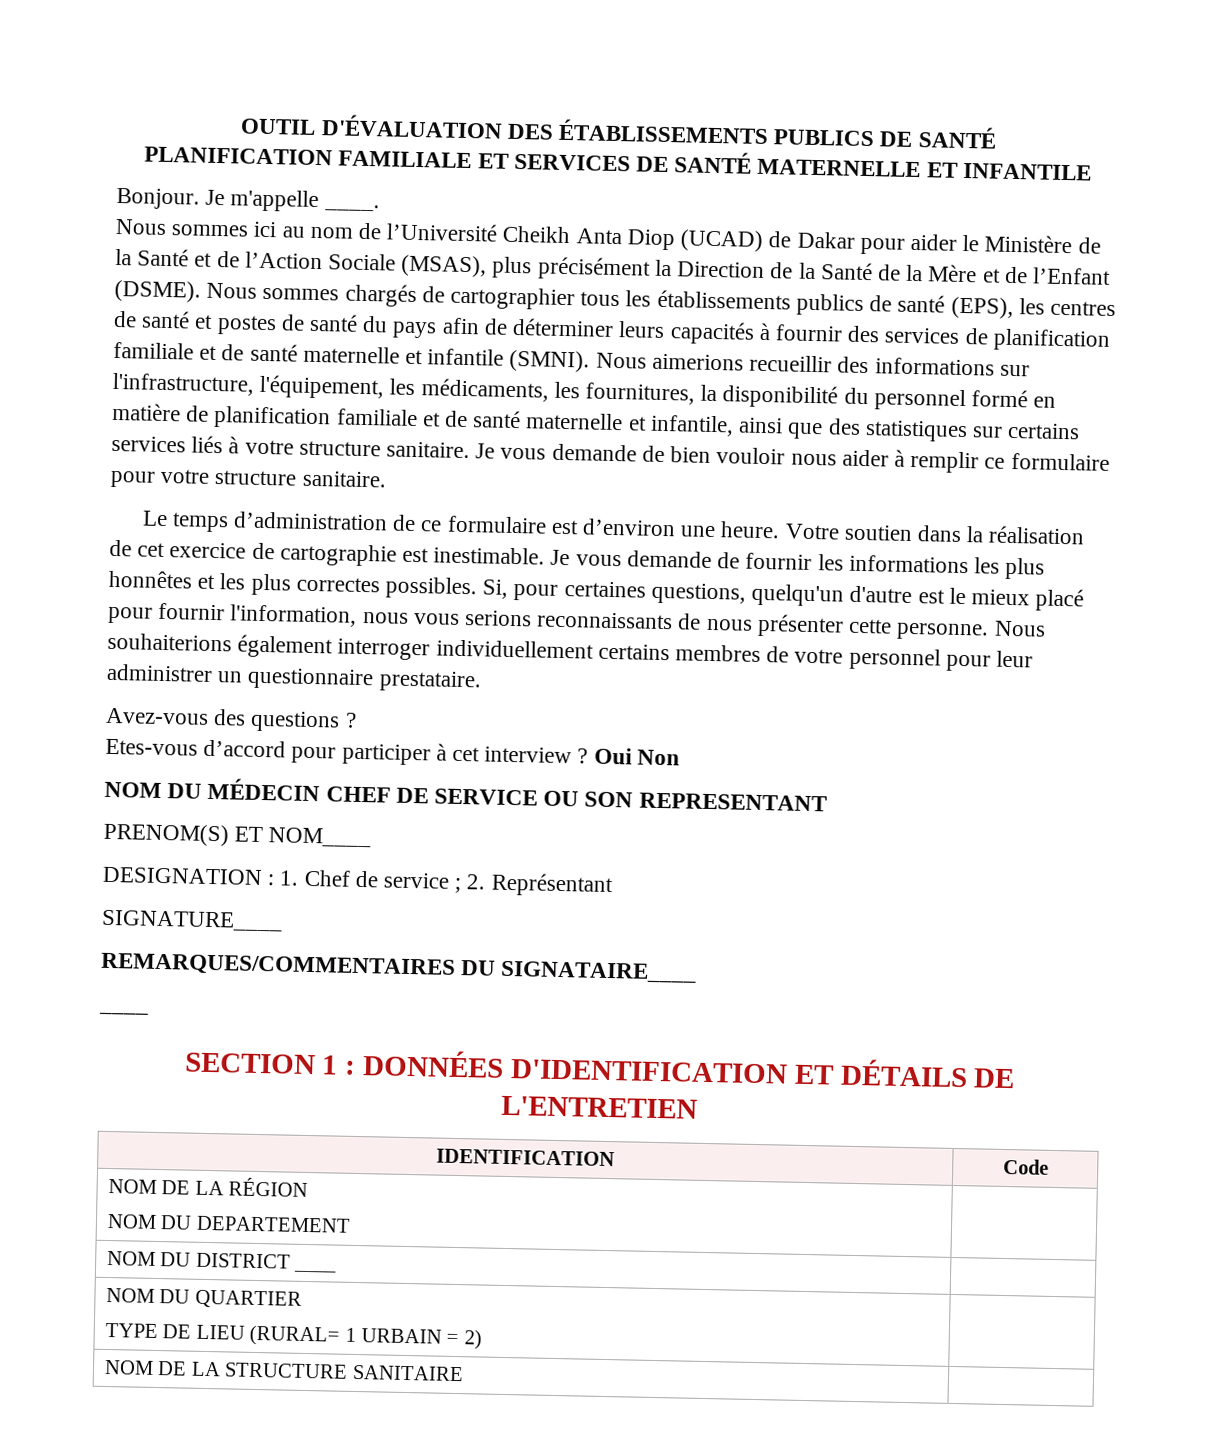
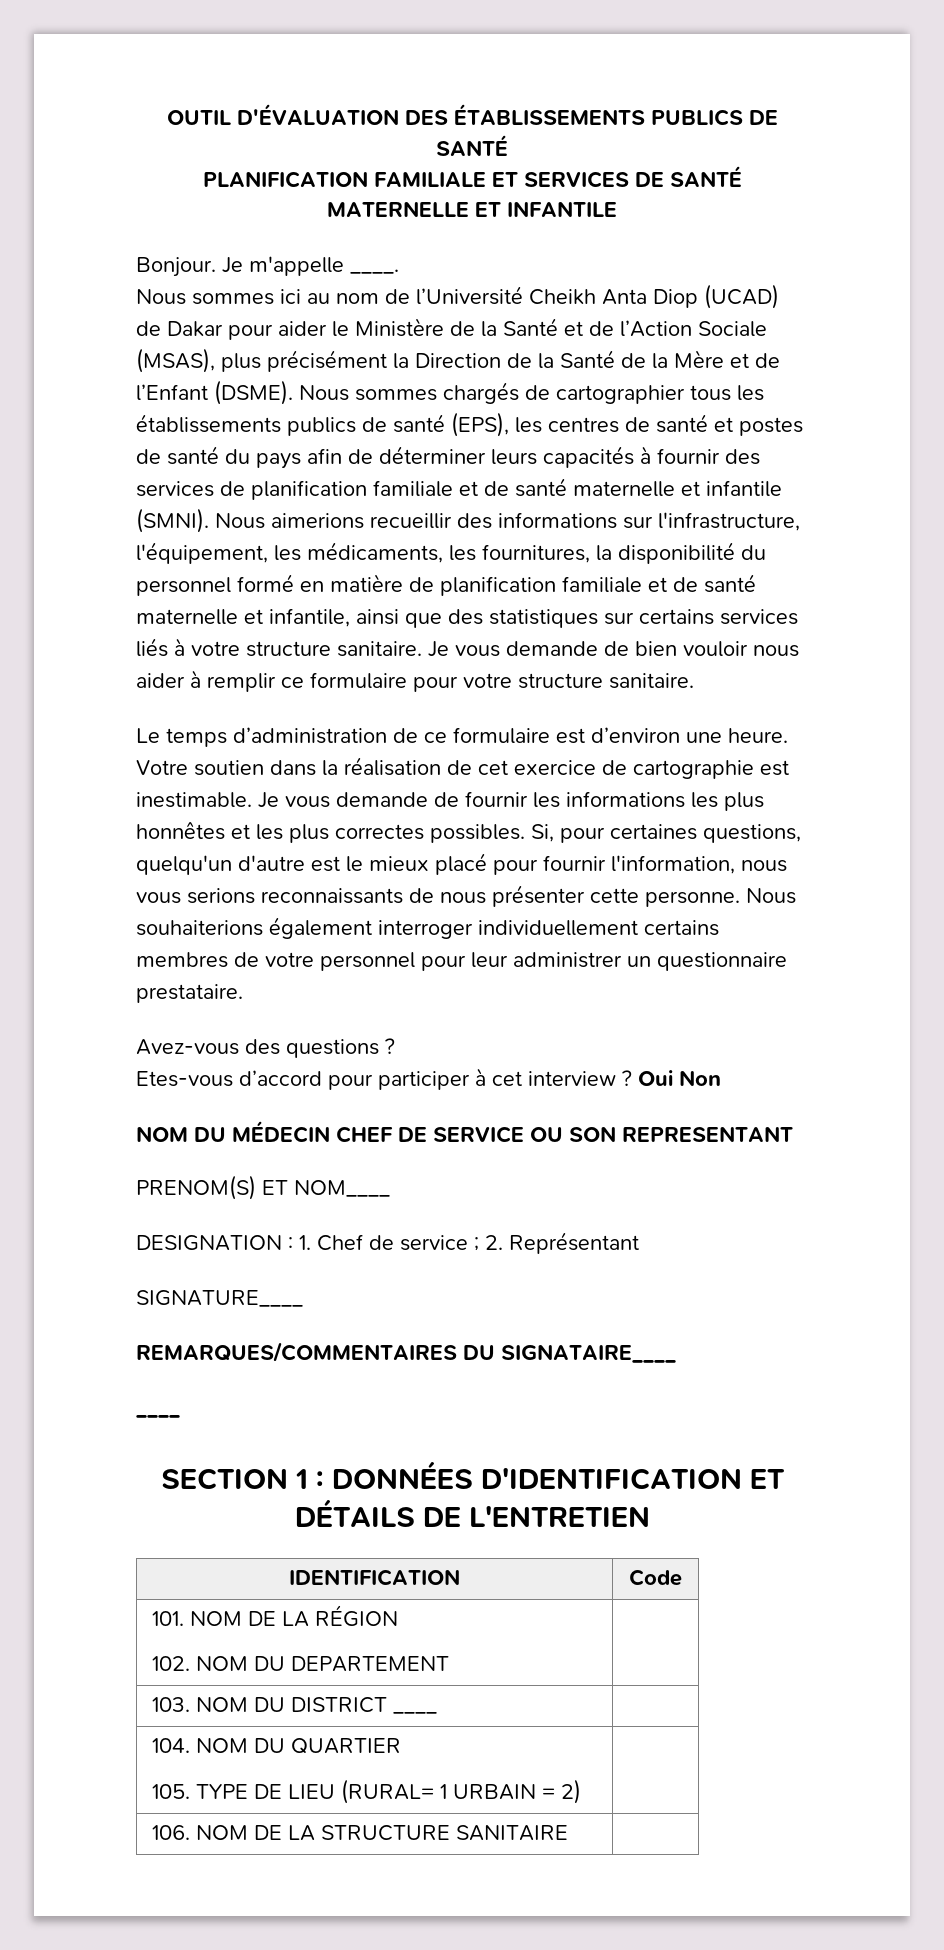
(1049, 1166) none -> [152,1611,185,1626] 101.
(309, 1187) none -> [152,1656,191,1671] 102.
(351, 1224) none -> [152,1697,191,1712] 103.
(338, 1270) none -> [152,1738,191,1753] 104.
(302, 1299) none -> [152,1784,191,1799] 105.
(482, 1339) none -> [152,1825,191,1840] 106.

